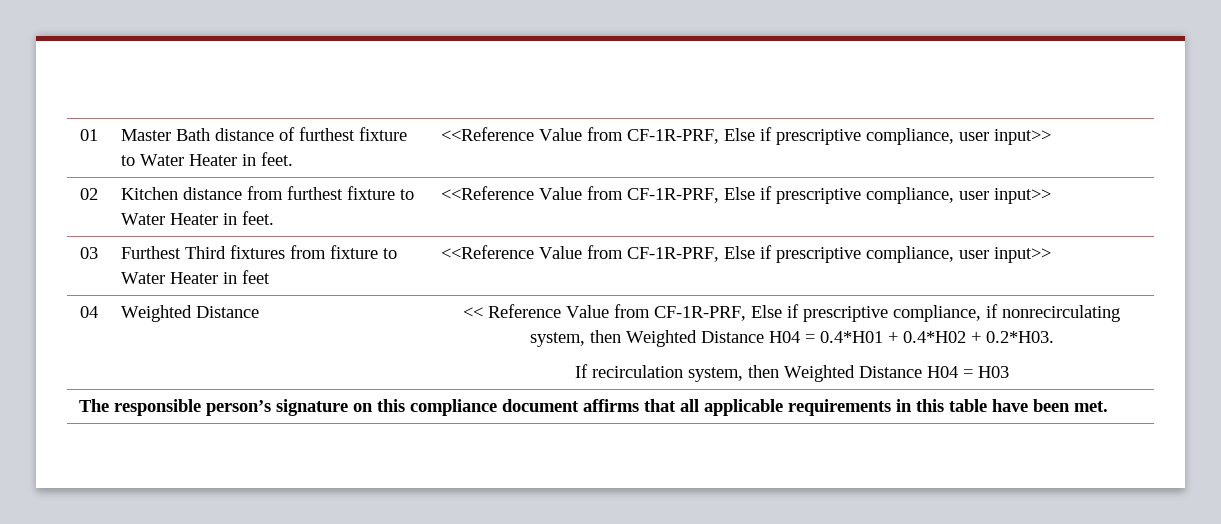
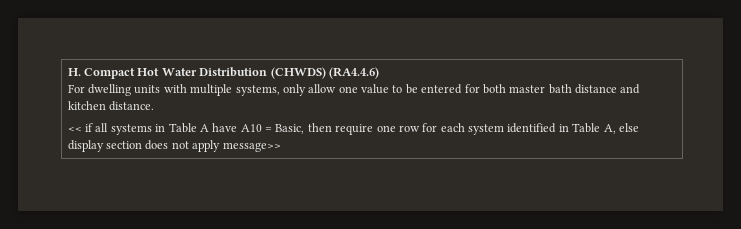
[79,129,98,141] [120,127,407,141] [120,152,293,166] [440,127,1051,145] [79,188,98,200] [120,186,414,200] [120,211,274,225] [440,186,1051,204] [79,247,98,259] [120,245,397,259] [120,270,270,284] [440,245,1051,263] [79,306,98,318] [120,305,259,322] [463,304,1120,322] [529,330,1054,347] [574,364,1009,382] [78,399,1108,416] 01 | Master Bath distance of furthest fixture to Water Heater in feet. | <<Reference Value from CF-1R-PRF, Else if prescriptive compliance, user input>> // 02 | Kitchen distance from furthest fixture to Water Heater in feet. | <<Reference Value from CF-1R-PRF, Else if prescriptive compliance, user input>> // 03 | Furthest Third fixtures from fixture to Water Heater in feet | <<Reference Value from CF-1R-PRF, Else if prescriptive compliance, user input>> // 04 | Weighted Distance | << Reference Value from CF-1R-PRF, Else if prescriptive compliance, if nonrecirculating system, then Weighted Distance H04 = 0.4*H01 + 0.4*H02 + 0.2*H03. // If recirculation system, then Weighted Distance H04 = H03 // The responsible person’s signature on this compliance document affirms that all applicable requirements in this table have been met. -> [67,67,379,79] [67,84,641,96] [67,101,155,111] [67,123,639,135] [67,140,281,152] H. Compact Hot Water Distribution (CHWDS) (RA4.4.6) // For dwelling units with multiple systems, only allow one value to be entered for both master bath distance and kitchen distance. // << if all systems in Table A have A10 = Basic, then require one row for each system identified in Table A, else display section does not apply message>>

